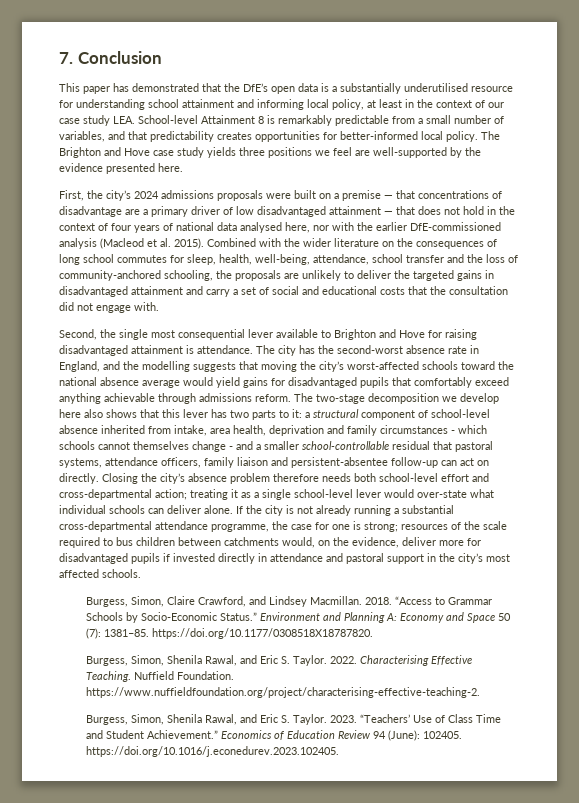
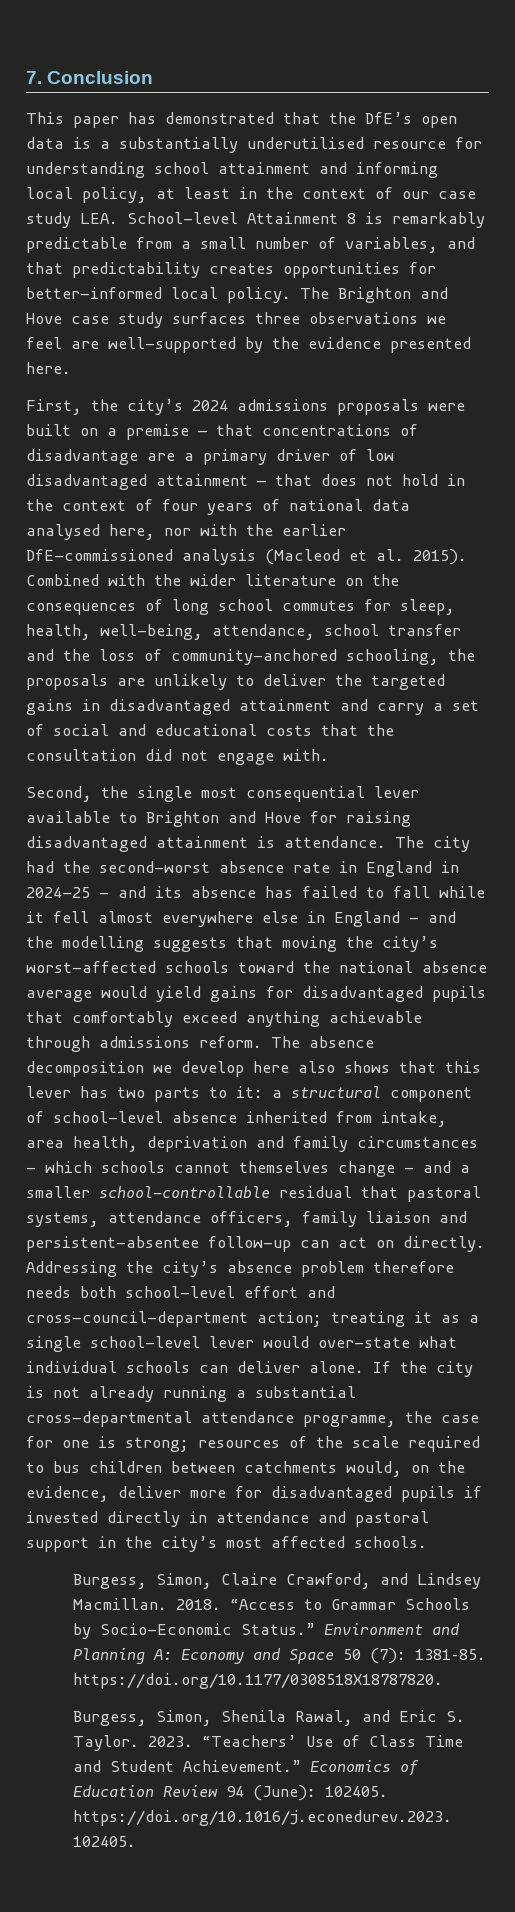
[207,147,312,158] yields three positions -> [172,312,418,324] surfaces three observations
[299,345,315,354] has -> [26,861,54,873] had
[59,361,100,372] England, -> [366,861,459,877] [26,886,485,898] [26,911,419,927] England in 2024-25 - and its absence has failed to fall while it fell almost everywhere else in England -
[316,394,365,404] two-stage -> [309,1036,374,1048] absence
[102,473,138,484] Closing -> [26,1261,117,1277] Addressing
[59,489,152,500] cross-departmental -> [26,1311,248,1327] cross-council-department
[86,655,473,666] [86,671,235,682] [86,687,481,698] // Burgess, Simon, Shenila Rawal, and Eric S. Taylor. 2022. Characterising Effective Teaching. Nuffield Foundation. https://www.nuffieldfoundation.org/project/characterising-effective-teaching-2. -> (444, 1681) none

